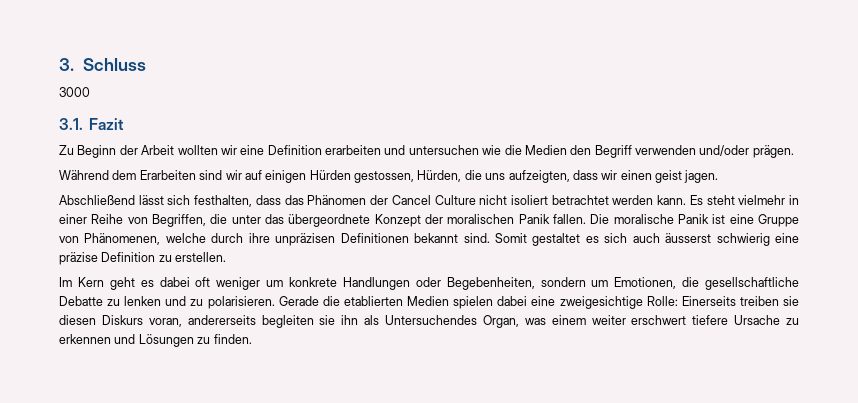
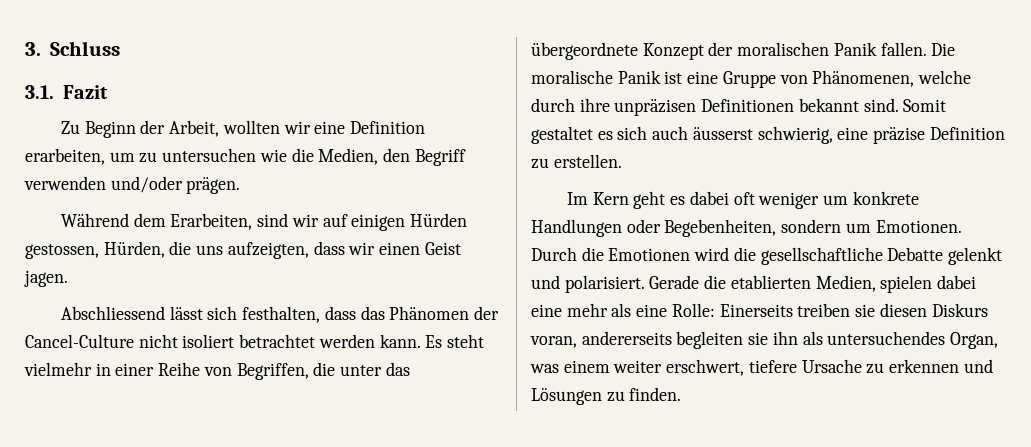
[59,87,90,97] // 3000 -> (120, 48) none
[141,145,175,155] Arbeit -> [169,120,220,137] Arbeit,
[325,145,406,155] erarbeiten und -> [25,148,158,165] erarbeiten, um zu
[524,145,567,155] Medien -> [318,148,379,165] Medien,
[139,170,196,180] Erarbeiten -> [170,213,253,230] Erarbeiten,
[655,170,682,183] geist -> [424,242,461,255] Geist
[59,195,135,205] Abschließend -> [61,306,166,320] Abschliessend
[391,195,476,205] Cancel Culture -> [25,334,134,348] Cancel-Culture
[716,233,770,246] schwierig -> [757,126,833,144] schwierig,
[614,277,799,290] [59,296,275,309] Emotionen, die gesellschaftliche Debatte zu lenken und zu polarisieren. -> [875,220,962,233] [531,247,1003,265] [531,275,645,293] Emotionen. Durch die Emotionen wird die gesellschaftliche Debatte gelenkt und polarisiert.
[407,296,450,306] Medien -> [815,275,876,292] Medien,
[559,296,643,309] zweigesichtige -> [566,303,668,317] mehr als eine
[385,315,477,325] Untersuchendes -> [827,331,946,345] untersuchendes
[631,315,687,325] erschwert -> [666,359,745,376] erschwert,

